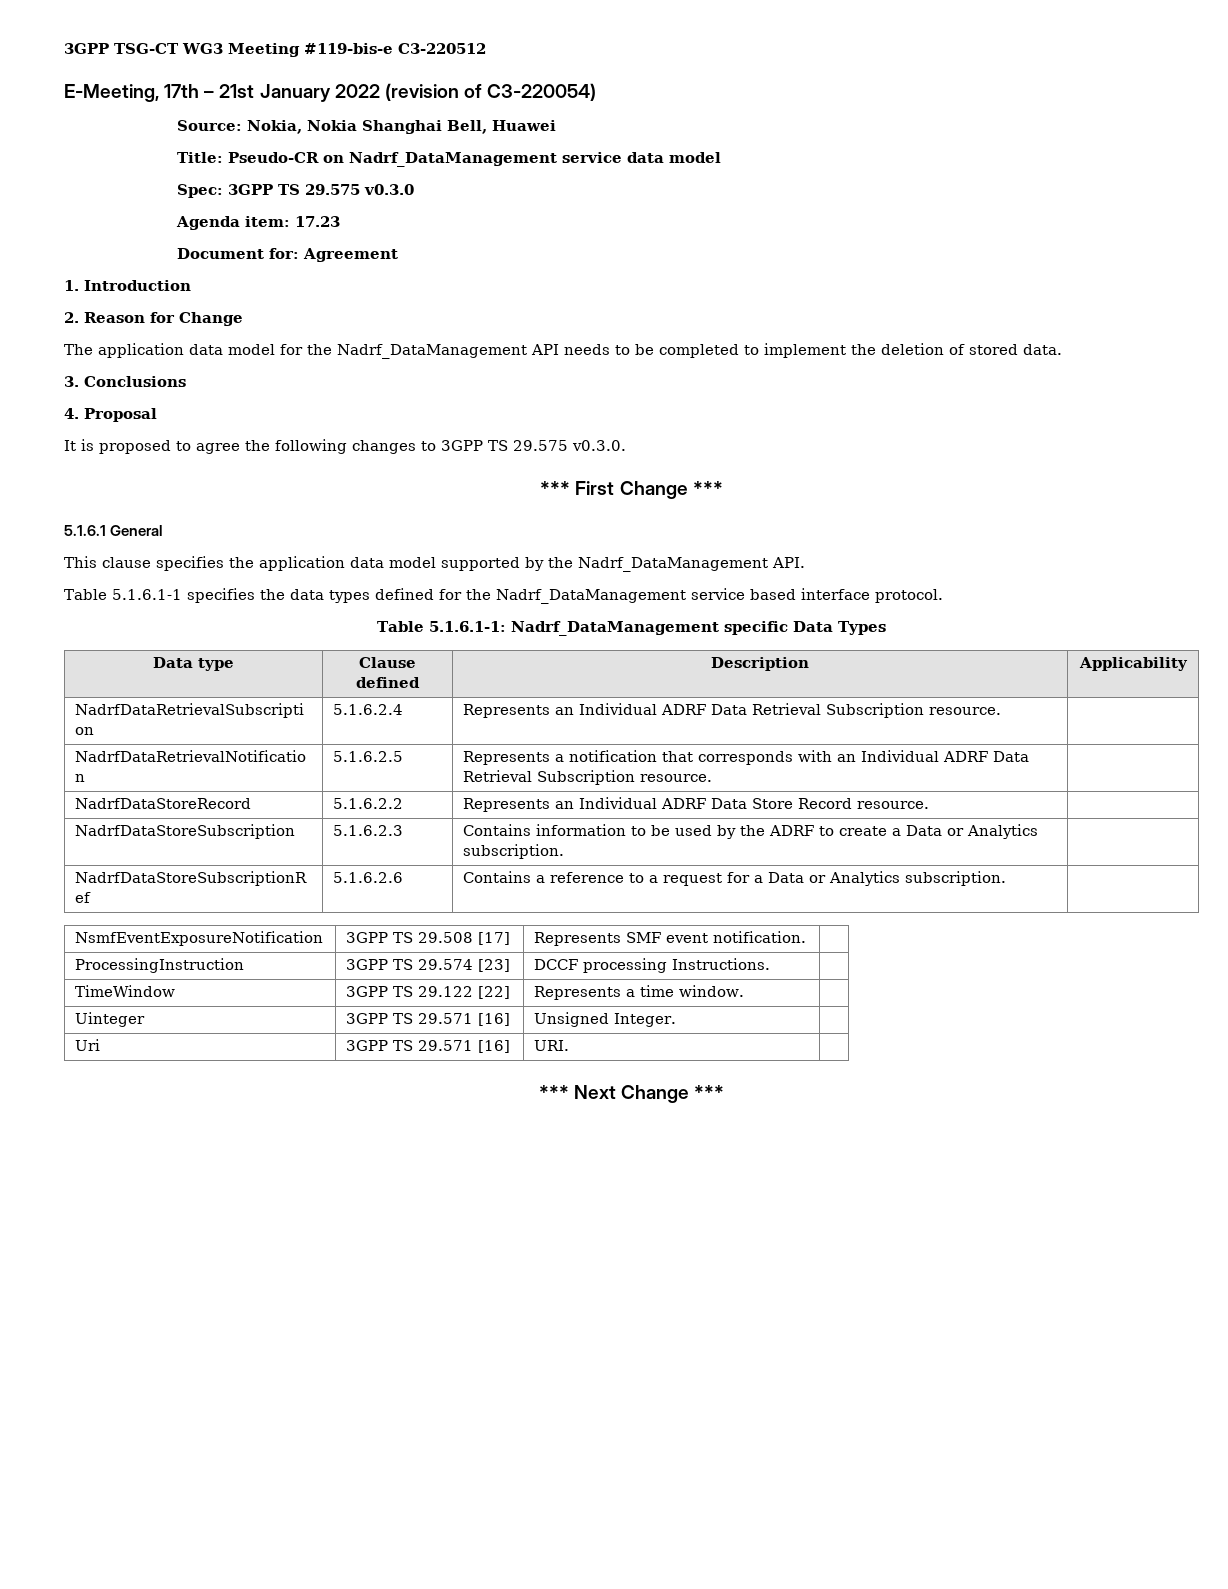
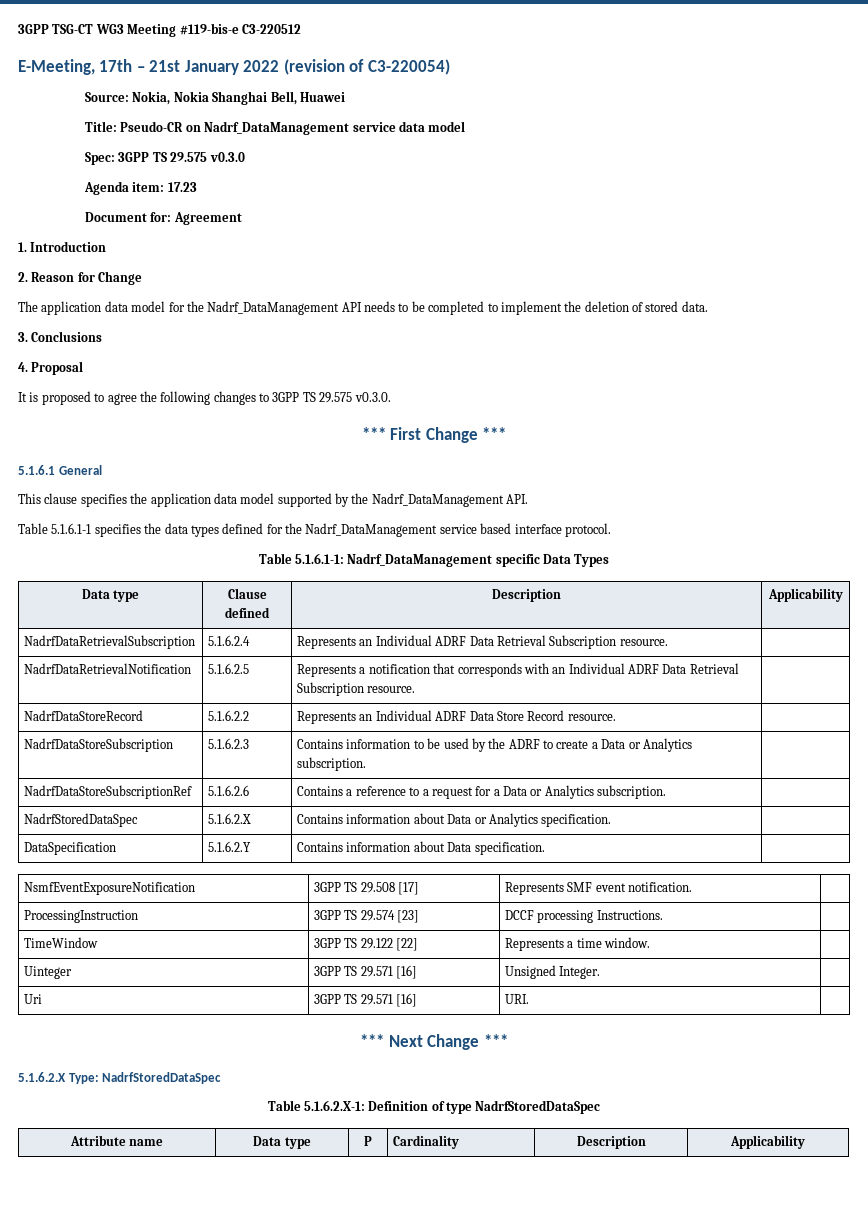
(1007, 878) none -> [24,813,139,827] [208,813,252,824] [297,813,612,827] [24,842,117,855] [208,841,252,852] [297,841,545,855] // NadrfStoredDataSpec | 5.1.6.2.X | Contains information about Data or Analytics specification. | // DataSpecification | 5.1.6.2.Y | Contains information about Data specification. |
(725, 1092) none -> [18,1072,222,1084] [267,1100,601,1114] [69,1135,164,1146] [253,1136,311,1149] [364,1136,372,1146] [393,1135,460,1149] [576,1136,646,1149] [730,1135,805,1149] // 5.1.6.2.X Type: NadrfStoredDataSpec // Table 5.1.6.2.X-1: Definition of type NadrfStoredDataSpec // Attribute name | Data type | P | Cardinality | Description | Applicability

